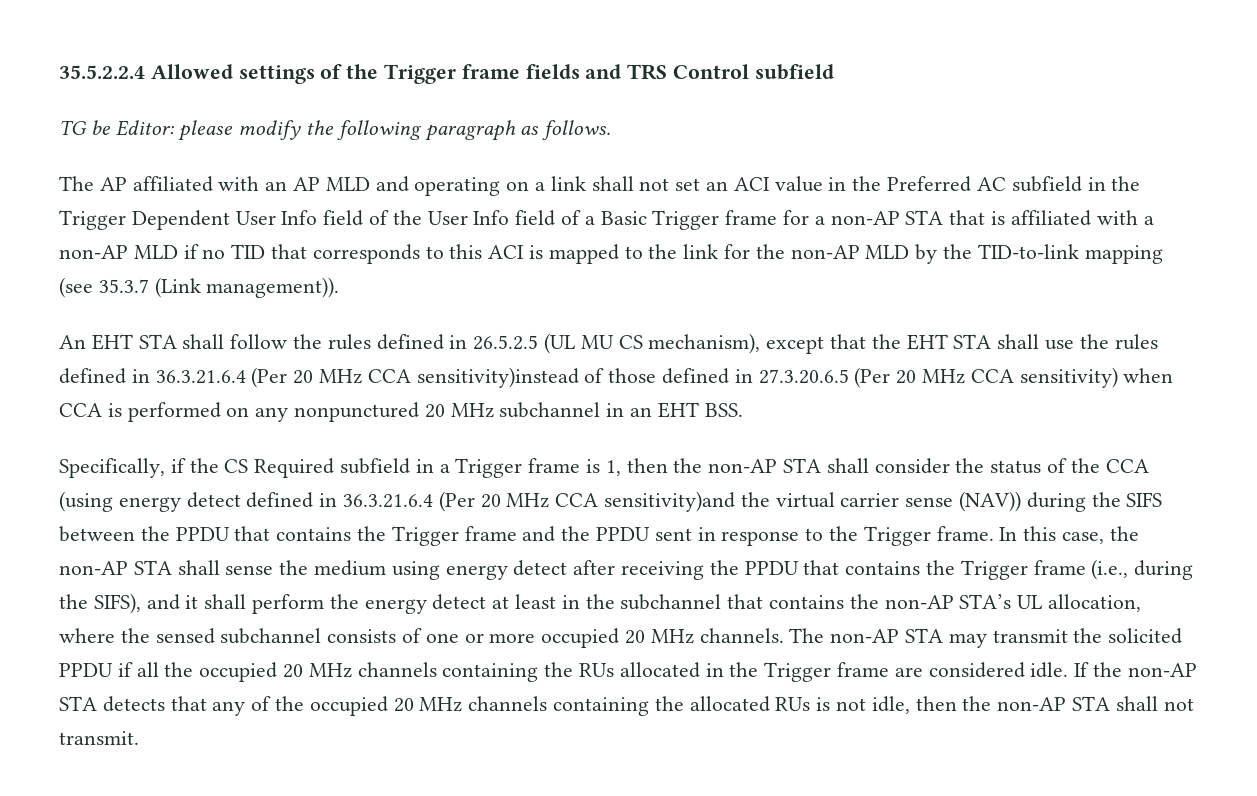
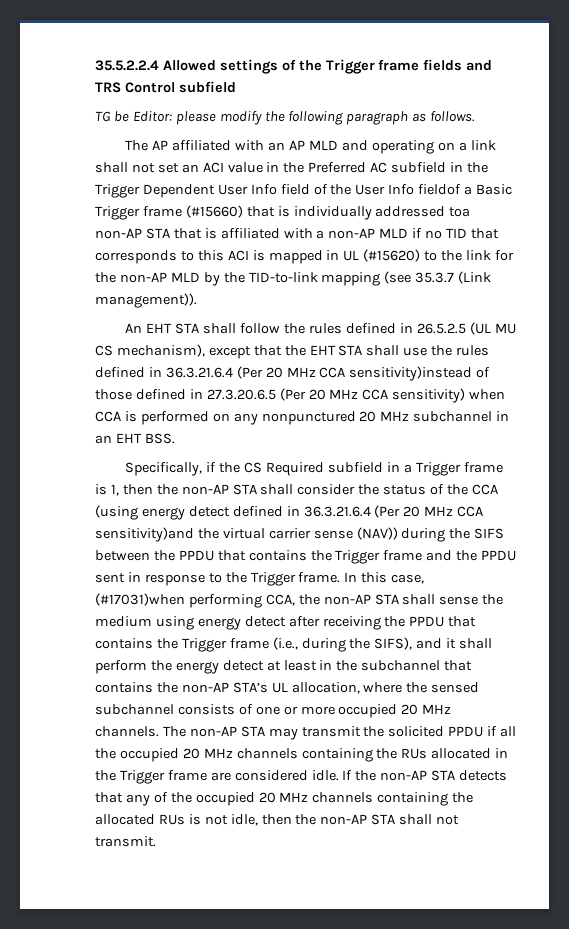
[515,210,582,226] field of -> [418,184,462,195] fieldof
[783,210,825,225] for a -> [185,205,471,220] (#15660) that is individually addressed toa
(619, 254) none -> [326,249,421,262] in UL (#15620)
(1105, 538) none -> [95,593,295,608] (#17031)when performing CCA,

